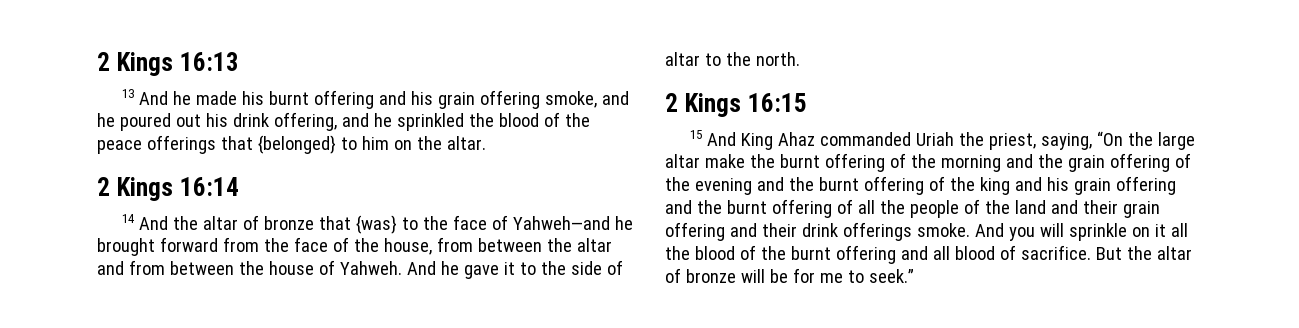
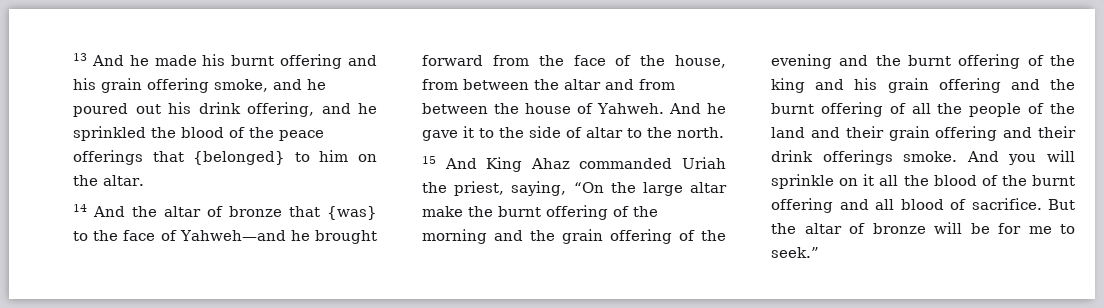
[97,52,239,76] 2 Kings 16:13 // -> (73, 57) none
[97,177,239,201] // 2 Kings 16:14 -> (144, 180) none
[665,93,807,117] // 2 Kings 16:15 -> (724, 132) none

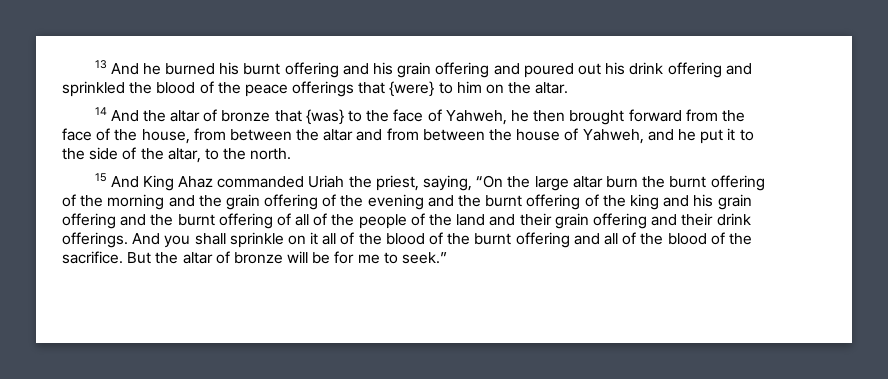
[154,55,197,66] made -> [165,63,216,75] burned
[214,79,326,92] smoke, and he -> [493,63,520,75] and
[247,102,377,117] offering, and he -> [667,62,752,78] offering and
[193,151,286,165] {belonged} -> [389,81,435,97] {were}
[179,230,310,241] Yahweh—and he -> [445,110,566,125] Yahweh, he then
[597,103,726,114] [422,130,458,141] Yahweh. And he gave -> [582,129,724,144] Yahweh, and he put
[586,127,623,138] altar -> [140,148,201,163] the altar,
[422,206,463,217] make -> [605,176,638,188] burn
(931, 108) none -> [313,213,328,226] of
[822,150,958,165] offerings smoke. -> [62,232,128,248] offerings.
[1047,150,1075,162] will -> [194,233,226,245] shall
(899, 180) none -> [340,232,355,245] of
[900,199,966,210] blood of -> [622,232,752,245] of the blood of the

